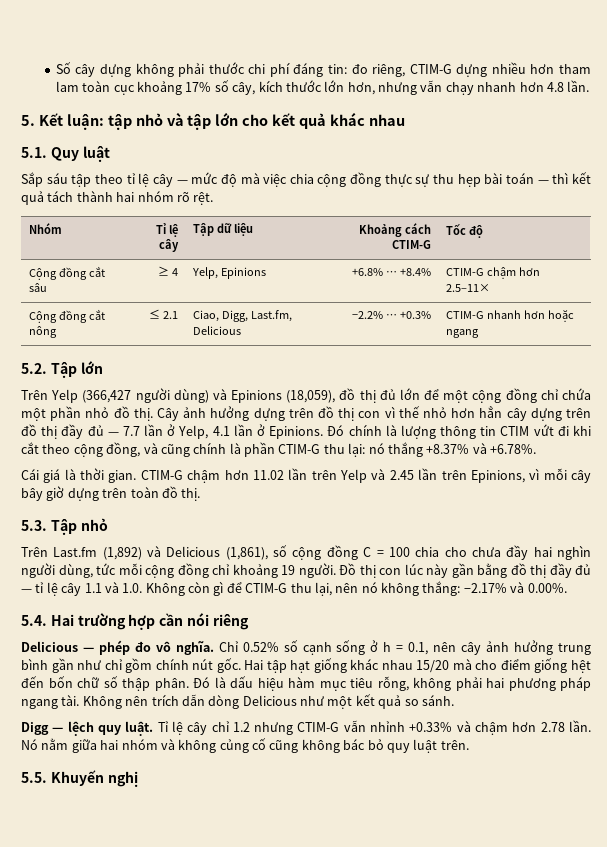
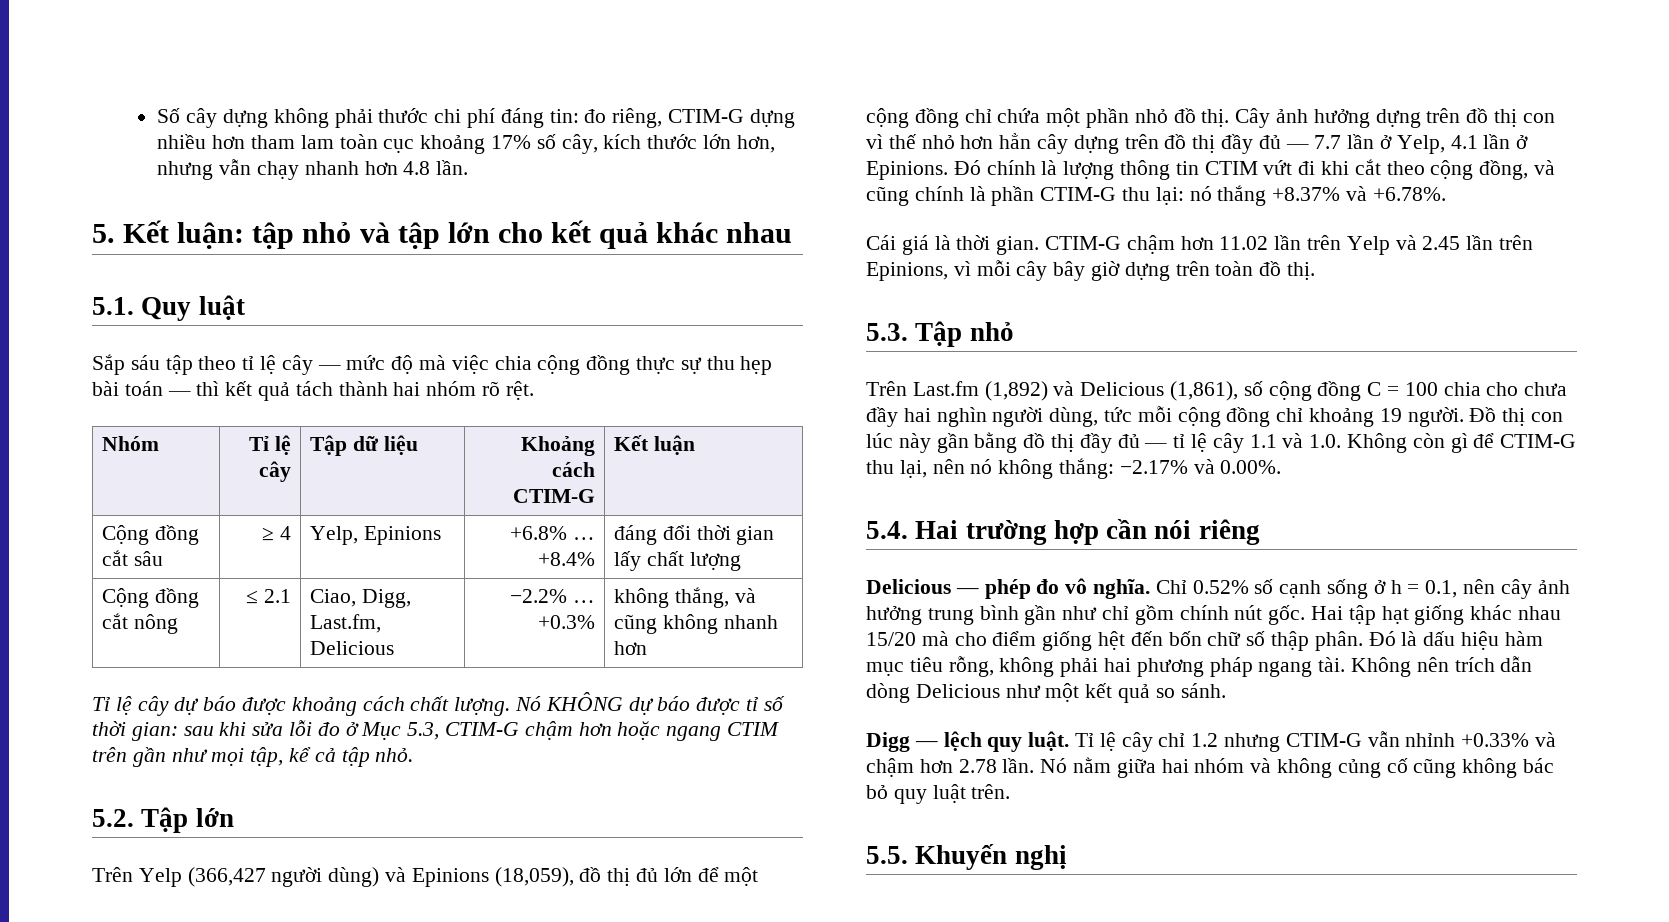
[445,223,483,238] Tốc độ -> [613,435,695,455] Kết luận
[445,267,540,279] [445,284,490,292] CTIM-G chậm hơn 2.5–11× -> [613,525,775,545] [613,551,741,571] đáng đổi thời gian lấy chất lượng
[445,310,574,322] [445,329,479,338] CTIM-G nhanh hơn hoặc ngang -> [613,587,756,608] [613,614,778,634] [613,641,647,655] [92,692,785,716] [92,720,780,741] [92,747,414,767] không thắng, và cũng không nhanh hơn // Tỉ lệ cây dự báo được khoảng cách chất lượng. Nó KHÔNG dự báo được tỉ số thời gian: sau khi sửa lỗi đo ở Mục 5.3, CTIM-G chậm hơn hoặc ngang CTIM trên gần như mọi tập, kể cả tập nhỏ.

